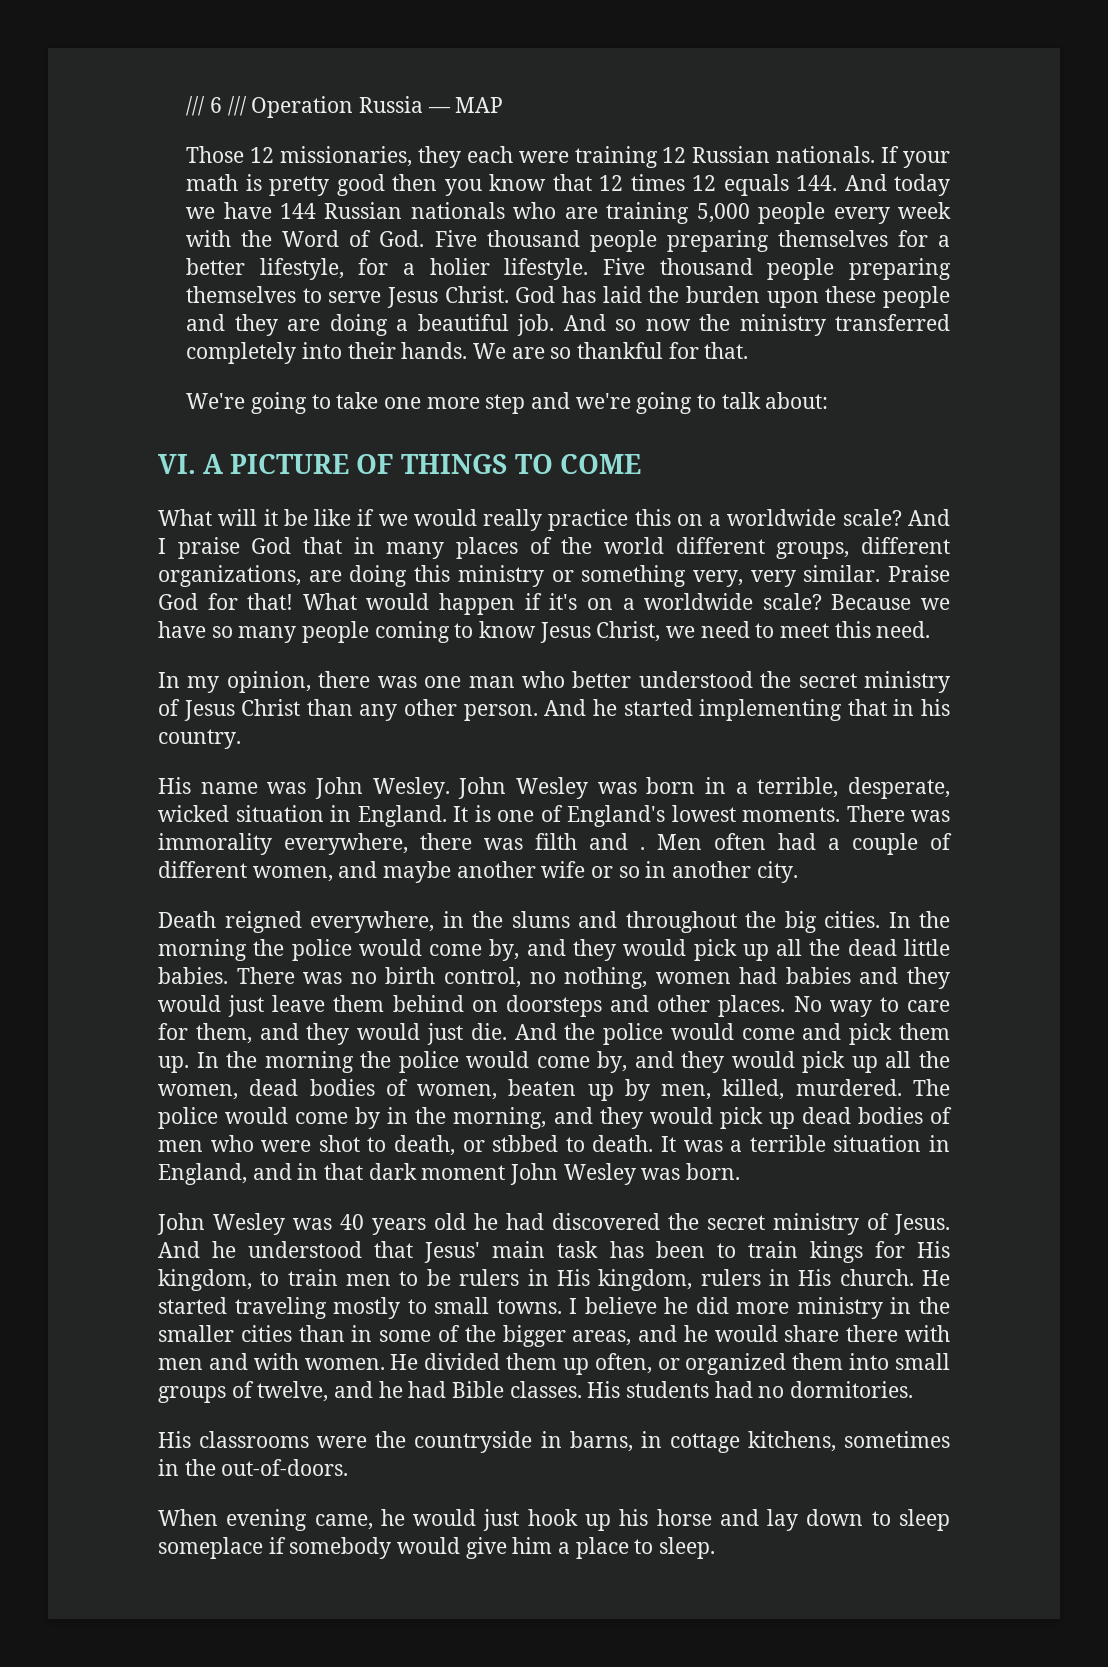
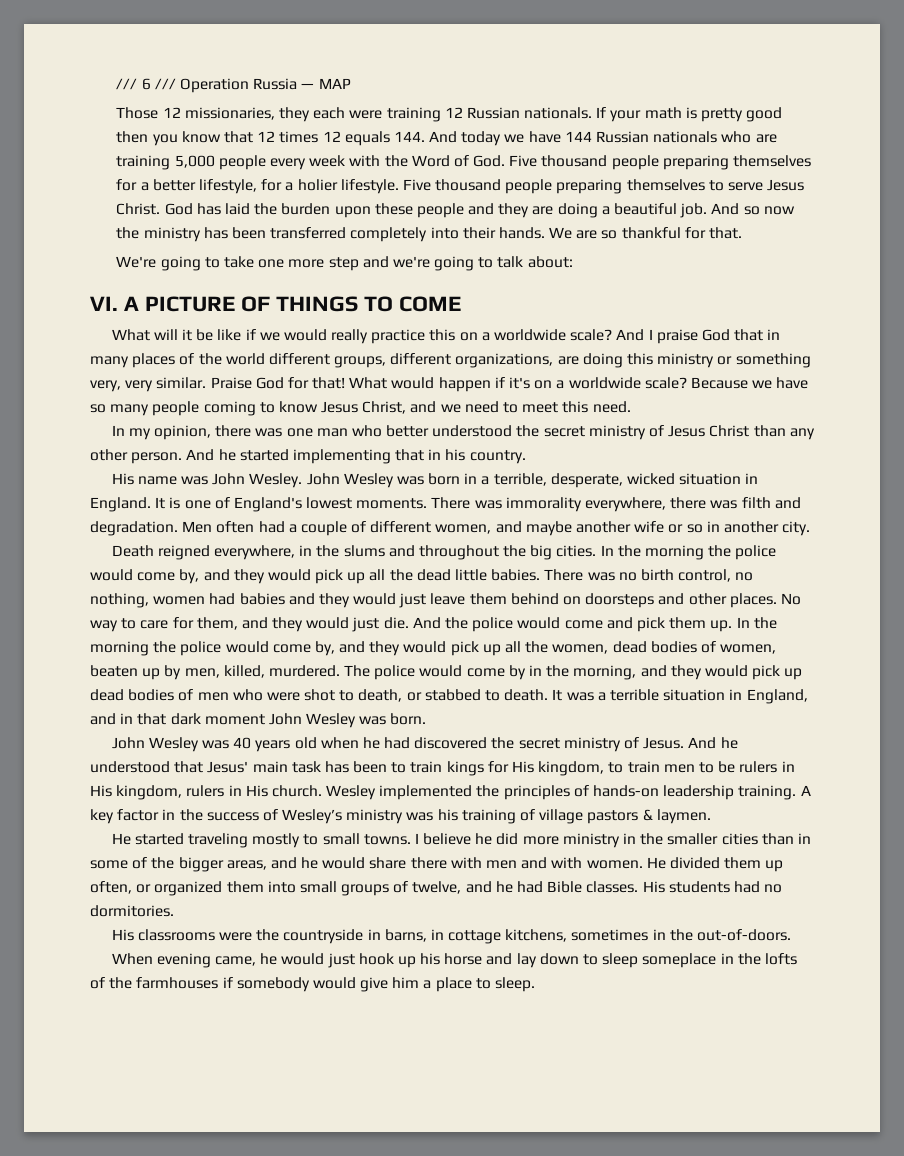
(826, 325) none -> [203,227,266,239] has been
(661, 631) none -> [410,401,437,413] and
[640,847,645,850] . -> [90,521,178,536] degradation.
[492,1135,559,1152] stbbed -> [424,689,481,701] stabbed
(466, 1221) none -> [320,737,359,749] when
(914, 1277) none -> [326,785,811,800] [90,809,711,824] Wesley implemented the principles of hands-on leadership training. A key factor in the success of Wesley’s ministry was his training of village pastors & laymen. //
(263, 1548) none -> [720,953,797,965] [90,977,219,989] in the lofts of the farmhouses

